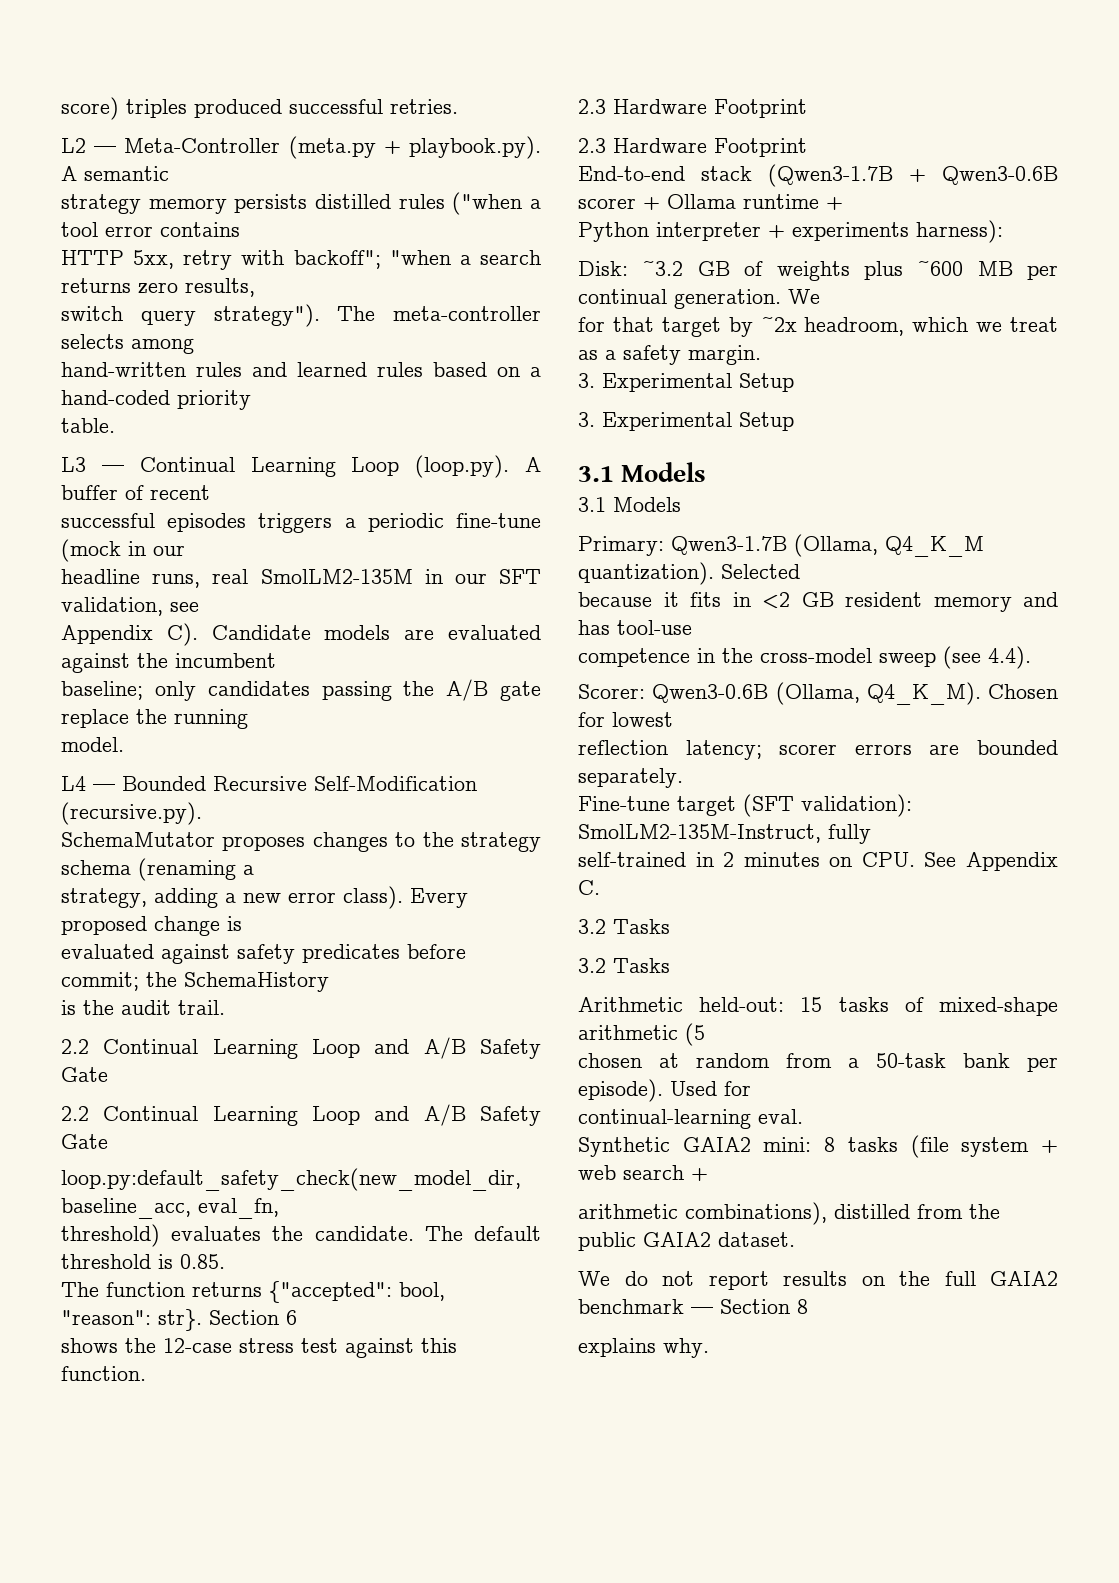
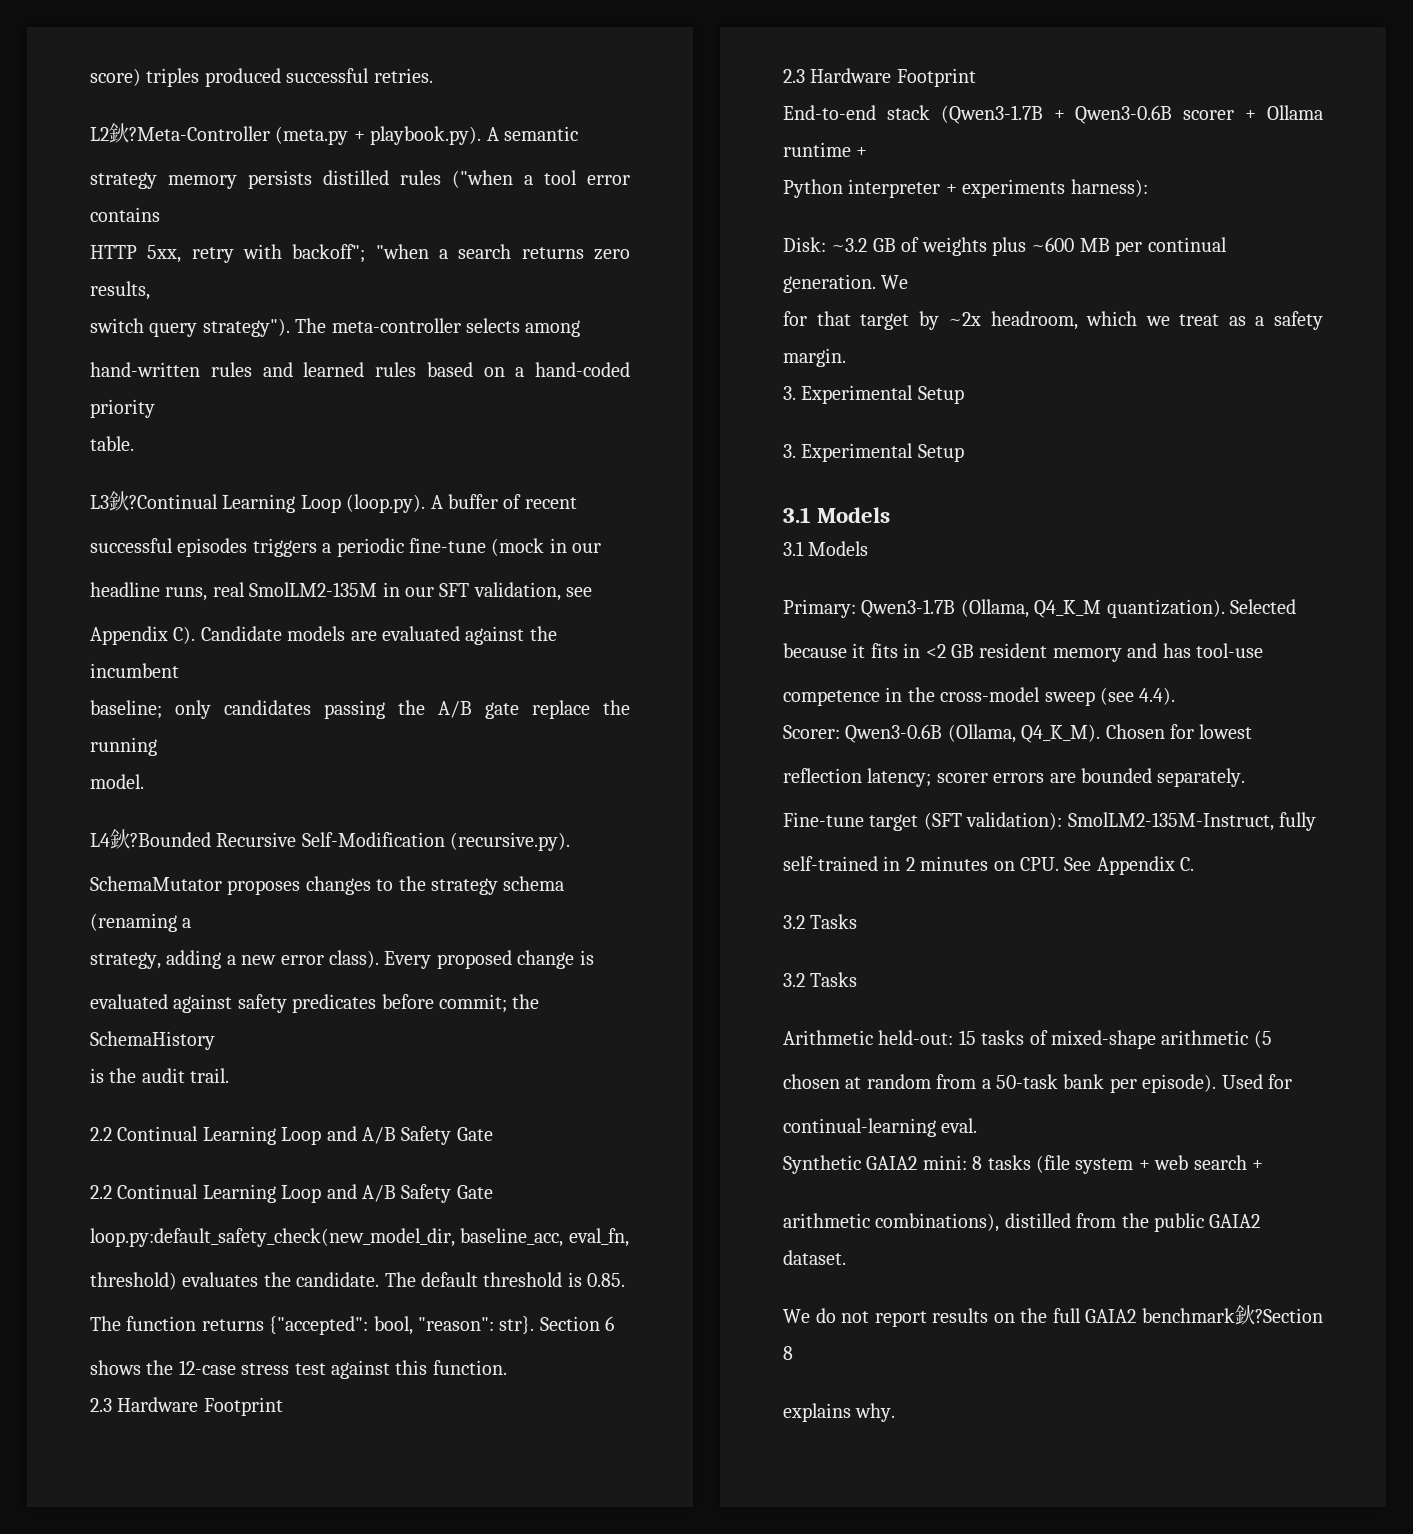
[94,138,281,153] — Meta-Controller -> [109,123,270,143] 鈥?Meta-Controller
[101,457,235,472] — Continual -> [109,491,218,511] 鈥?Continual
[93,776,206,791] — Bounded -> [110,829,211,849] 鈥?Bounded
[691,1299,790,1314] — Section -> [1235,1305,1323,1325] 鈥?Section

